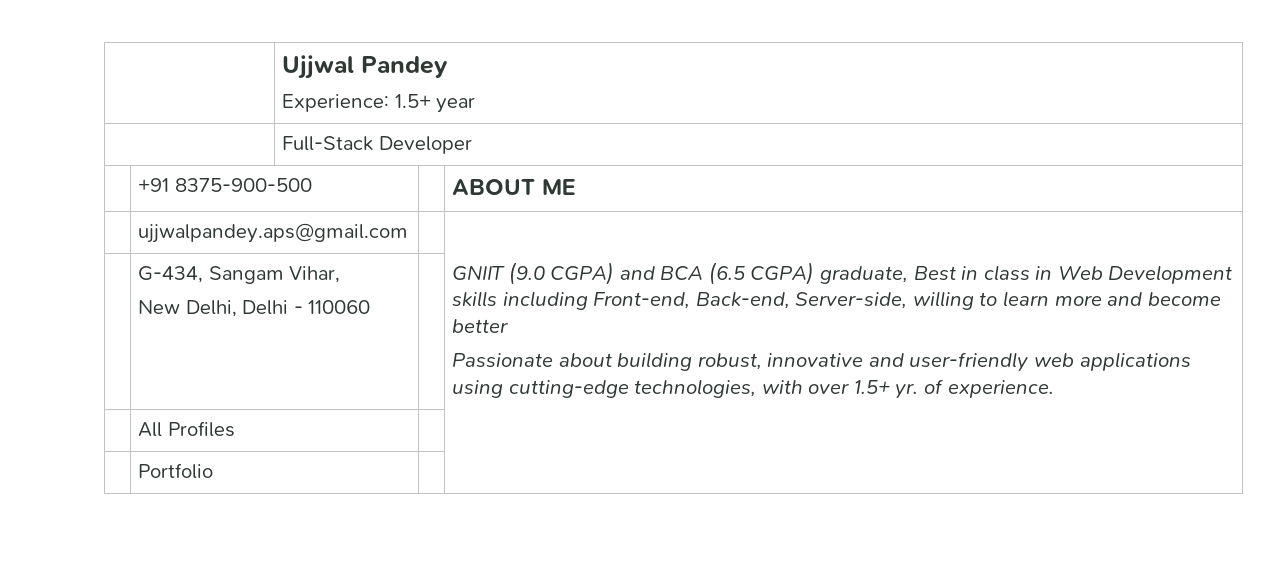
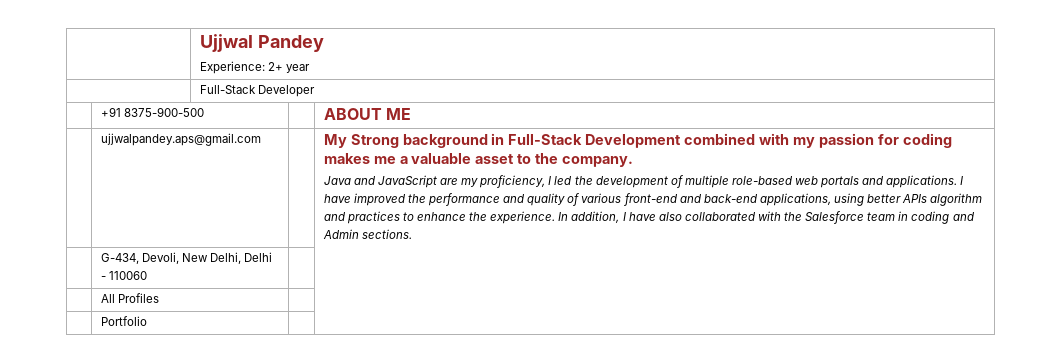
[394,94,431,108] 1.5+ -> [267,62,283,71] 2+
(409, 233) none -> [323,133,952,148] [323,153,634,167] [323,175,964,188] [323,193,983,206] [323,211,975,224] [322,229,412,239] My Strong background in Full-Stack Development combined with my passion for coding makes me a valuable asset to the company. // Java and JavaScript are my proficiency, I led the development of multiple role-based web portals and applications. I have improved the performance and quality of various front-end and back-end applications, using better APIs algorithm and practices to enhance the experience. In addition, I have also collaborated with the Salesforce team in coding and Admin sections.
[208,266,341,284] Sangam Vihar, // -> [141,252,179,264] Devoli,
[452,262,1233,285] [452,291,1221,310] [452,319,509,333] [452,352,1191,372] [452,379,1054,399] GNIIT (9.0 CGPA) and BCA (6.5 CGPA) graduate, Best in class in Web Development skills including Front-end, Back-end, Server-side, willing to learn more and become better // Passionate about building robust, innovative and user-friendly web applications using cutting-edge technologies, with over 1.5+ yr. of experience. -> (147, 275) none

